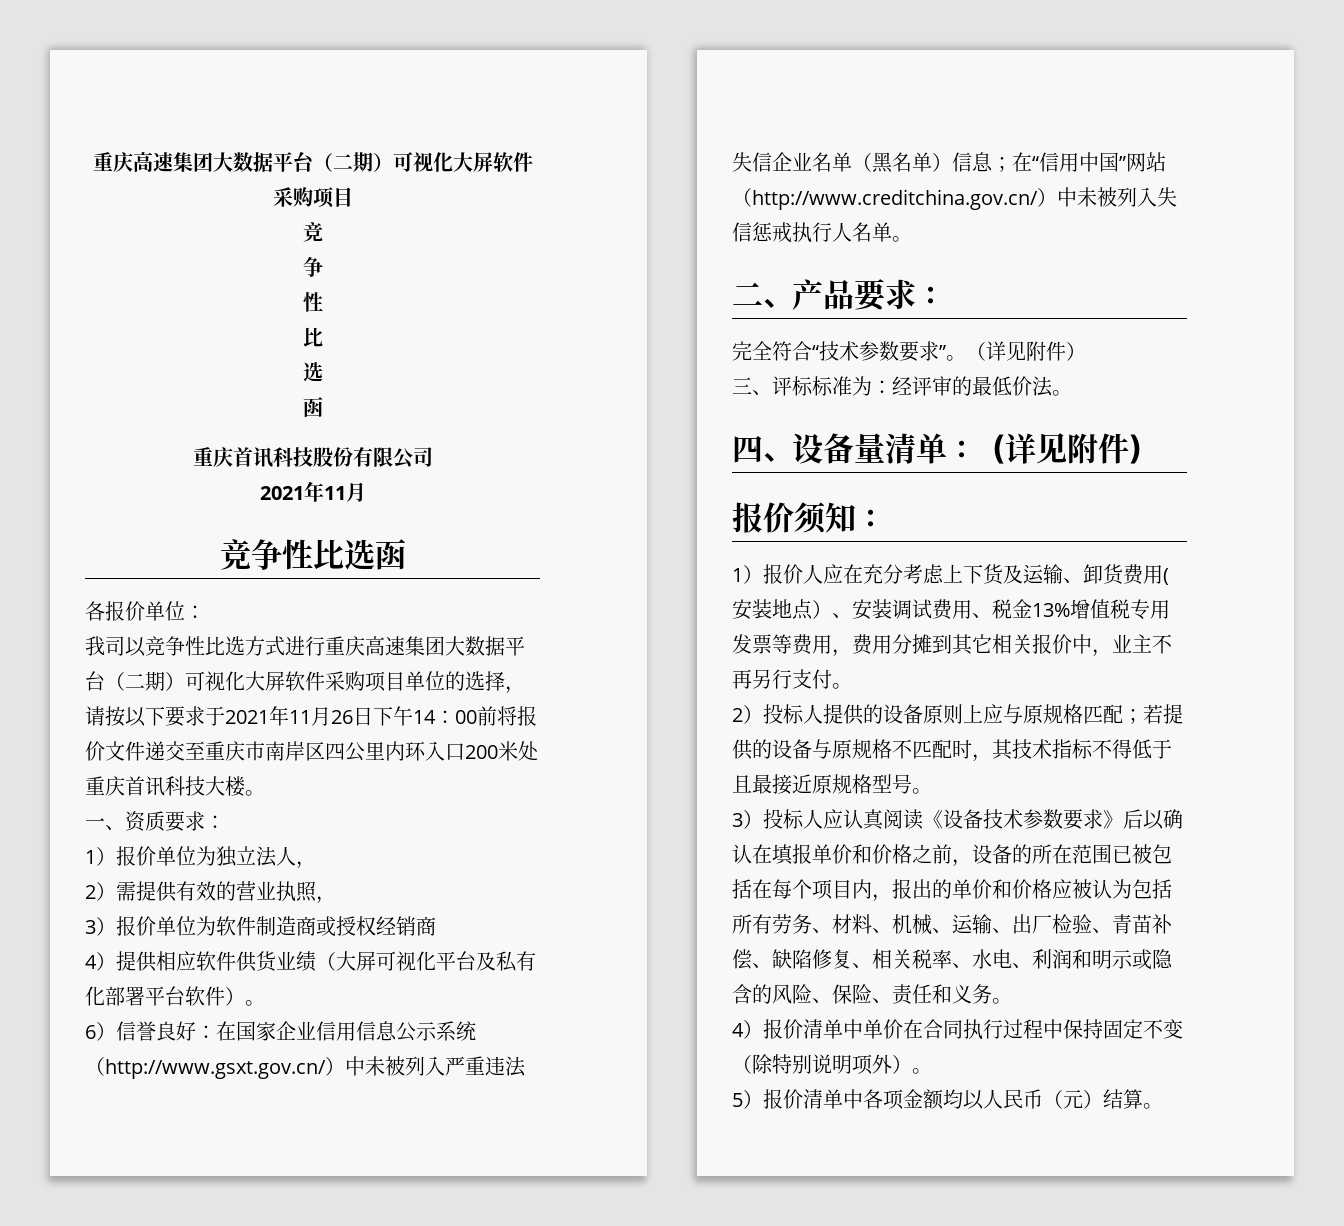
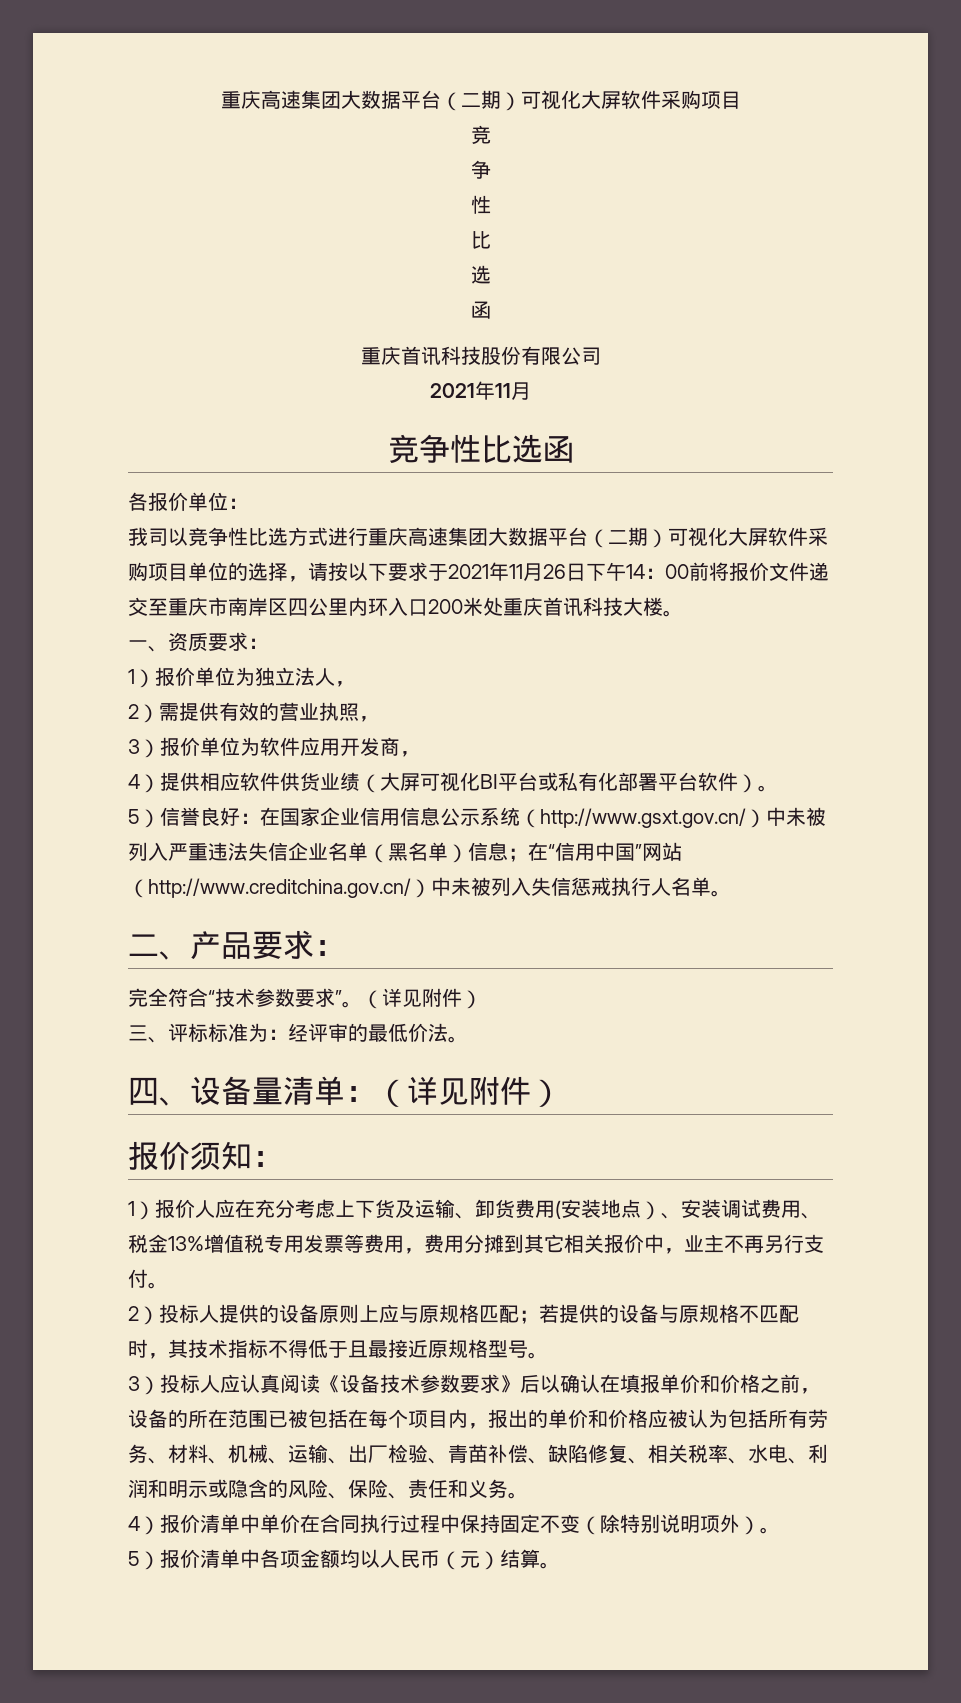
[256,916,436,937] 制造商或授权经销商 -> [300,737,420,757] 应用开发商，
[436,951,496,971] 平台及 -> [480,772,558,791] BI平台或
[85,1025,96,1039] 6 -> [128,809,140,824] 5

